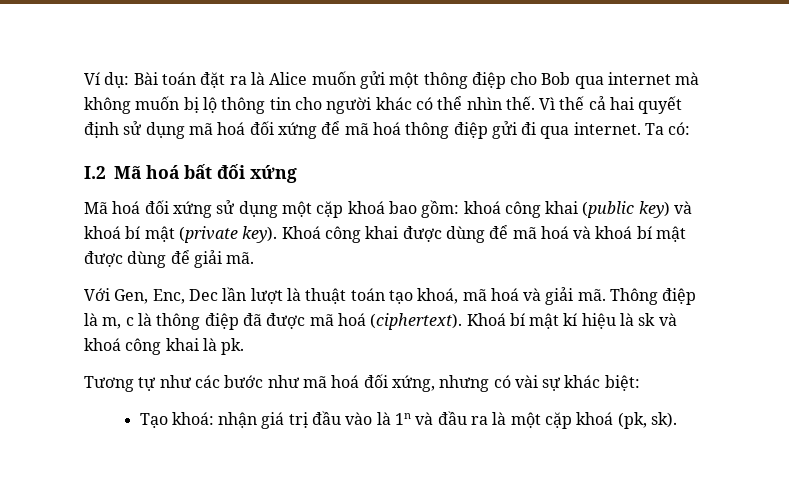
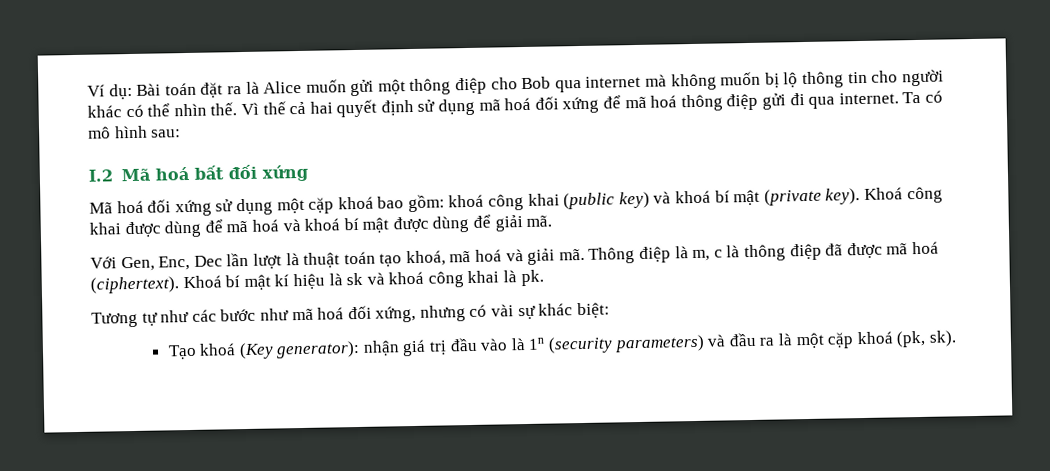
[668,122,691,135] có: -> [924,90,943,103] [87,125,182,139] có mô hình sau:
[171,412,214,425] khoá: -> [199,340,361,360] khoá (Key generator):
(412, 419) none -> [548,334,705,354] (security parameters)

